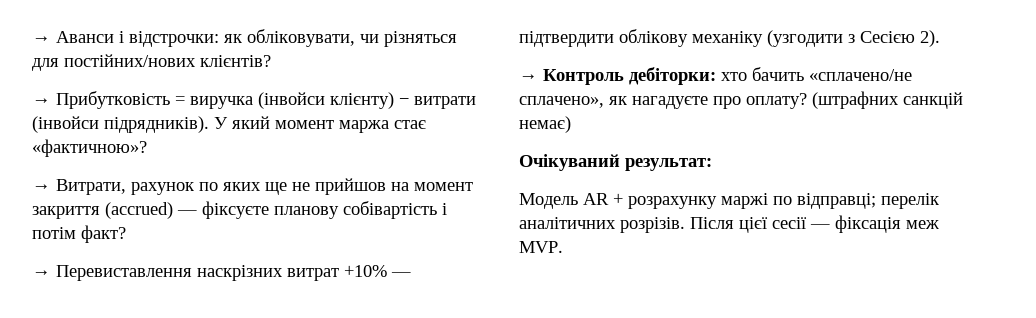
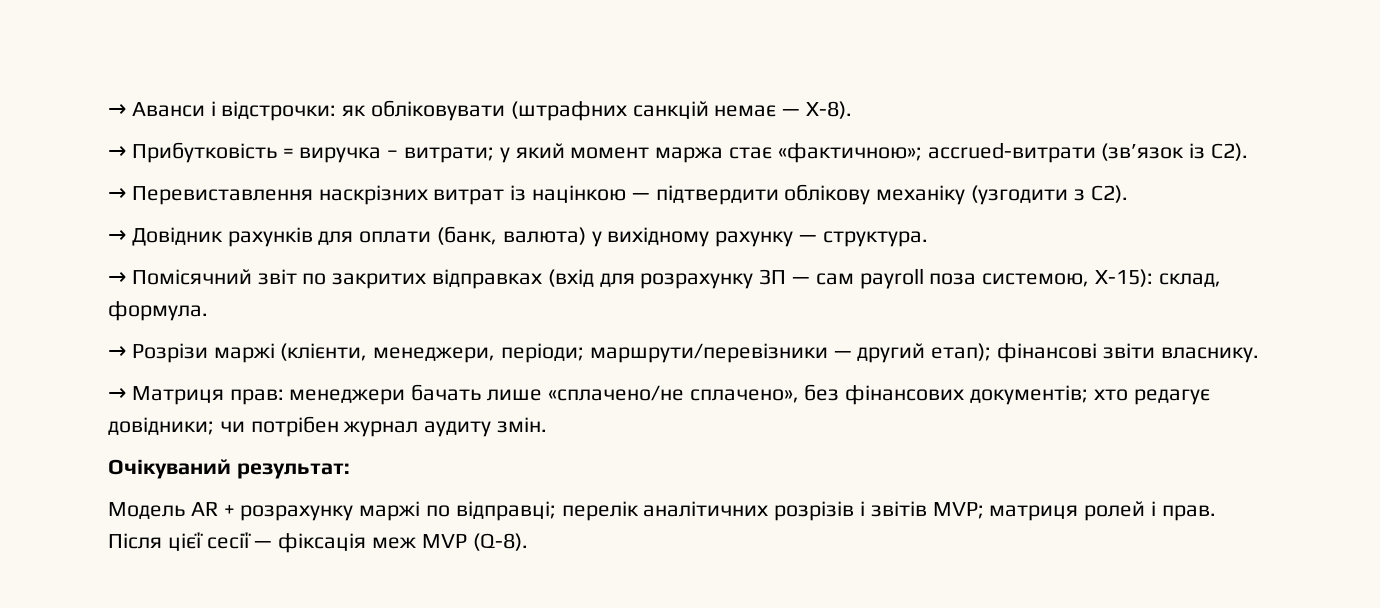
[247,29,457,47] [32,54,271,71] [32,91,476,109] [32,116,426,133] [32,139,147,157] [32,178,473,195] [32,201,447,219] [32,225,126,243] обліковувати, чи різняться для постійних/нових клієнтів? // → Прибутковість = виручка (інвойси клієнту) − витрати (інвойси підрядників). У який момент маржа стає «фактичною»? // → Витрати, рахунок по яких ще не прийшов на момент закриття (accrued) — фіксуєте планову собівартість і потім факт? -> [371,100,853,121] [108,142,1249,163] обліковувати (штрафних санкцій немає — X-8). // → Прибутковість = виручка − витрати; у який момент маржа стає «фактичною»; accrued-витрати (зв’язок із С2).
[344,265,387,277] +10% -> [510,185,627,203] із націнкою
[860,30,940,47] [519,67,912,85] [519,91,963,109] [519,116,571,133] Сесією 2). // → Контроль дебіторки: хто бачить «сплачено/не сплачено», як нагадуєте про оплату? (штрафних санкцій немає) -> [1090,185,1128,203] [108,226,928,247] [108,268,1221,289] [108,301,208,321] [108,343,1259,363] [108,384,1210,405] [108,416,548,437] С2). // → Довідник рахунків для оплати (банк, валюта) у вихідному рахунку — структура. // → Помісячний звіт по закритих відправках (вхід для розрахунку ЗП — сам payroll поза системою, X-15): склад, формула. // → Розрізи маржі (клієнти, менеджери, періоди; маршрути/перевізники — другий етап); фінансові звіти власнику. // → Матриця прав: менеджери бачать лише «сплачено/не сплачено», без фінансових документів; хто редагує довідники; чи потрібен журнал аудиту змін.
[620,217,685,233] розрізів. -> [774,501,1216,521] розрізів і звітів MVP; матриця ролей і прав.
[519,241,563,253] MVP. -> [421,533,528,551] MVP (Q-8).

